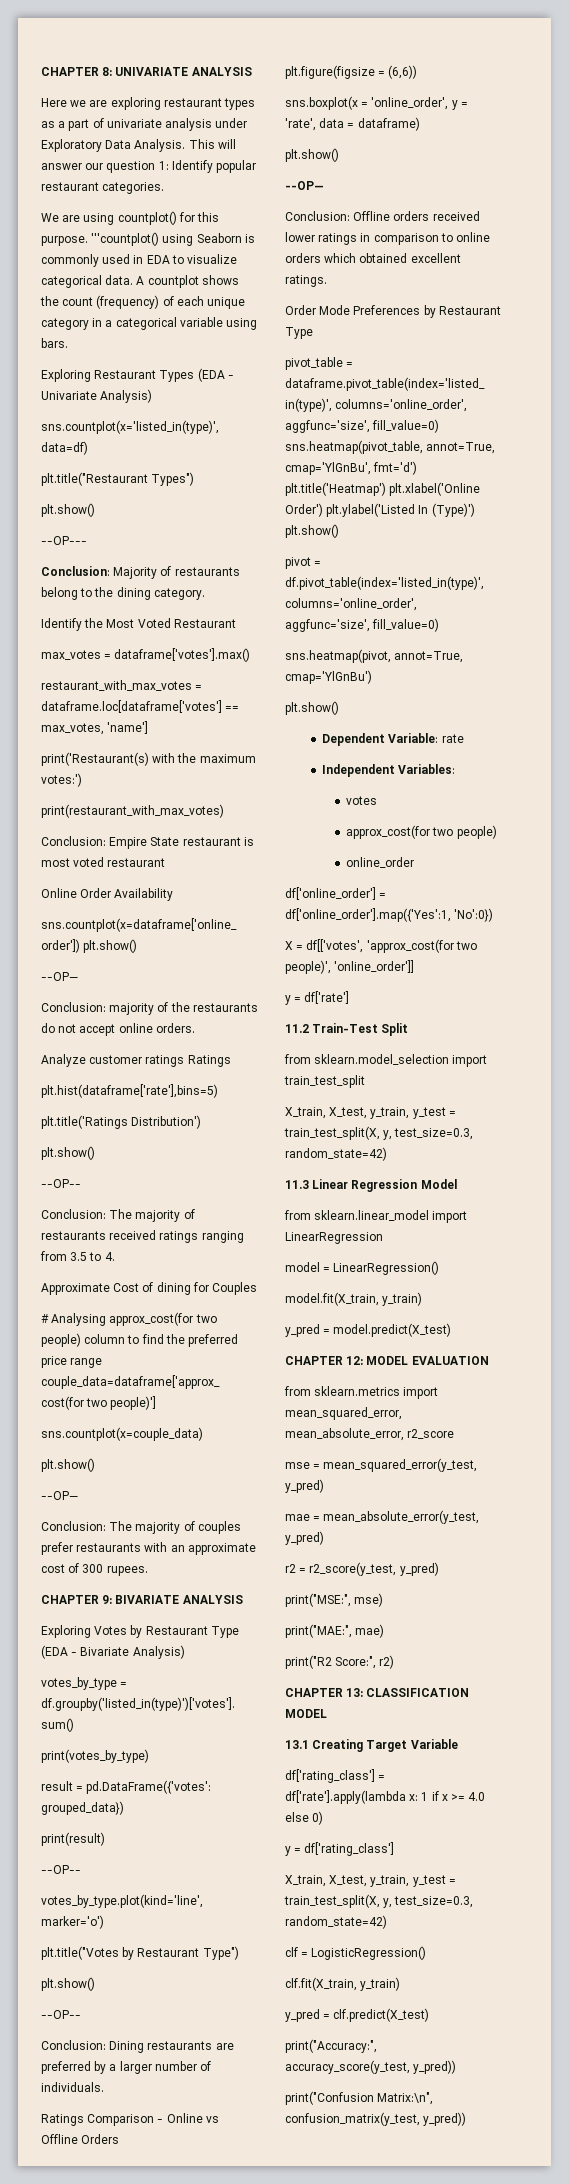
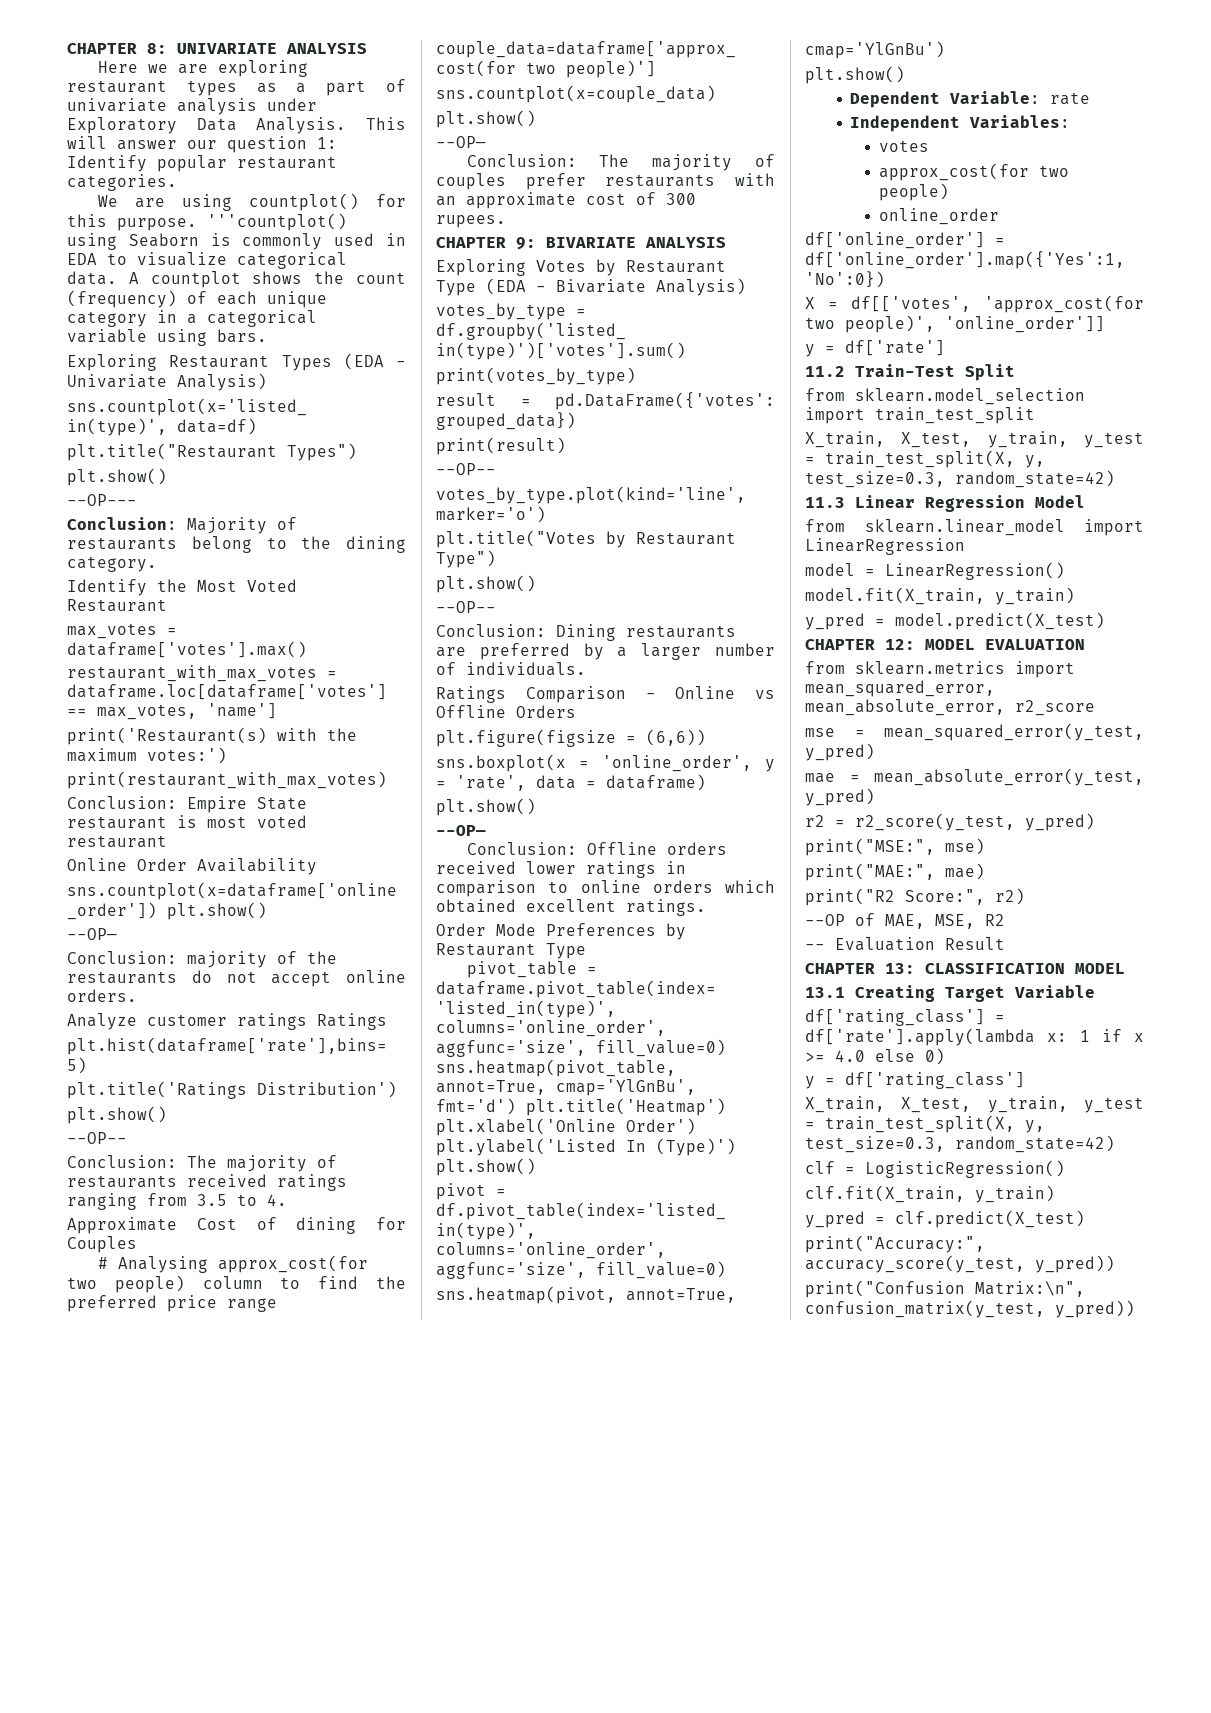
(395, 1662) none -> [805,913,1005,929] [805,937,1005,951] // --OP of MAE, MSE, R2 // -- Evaluation Result

